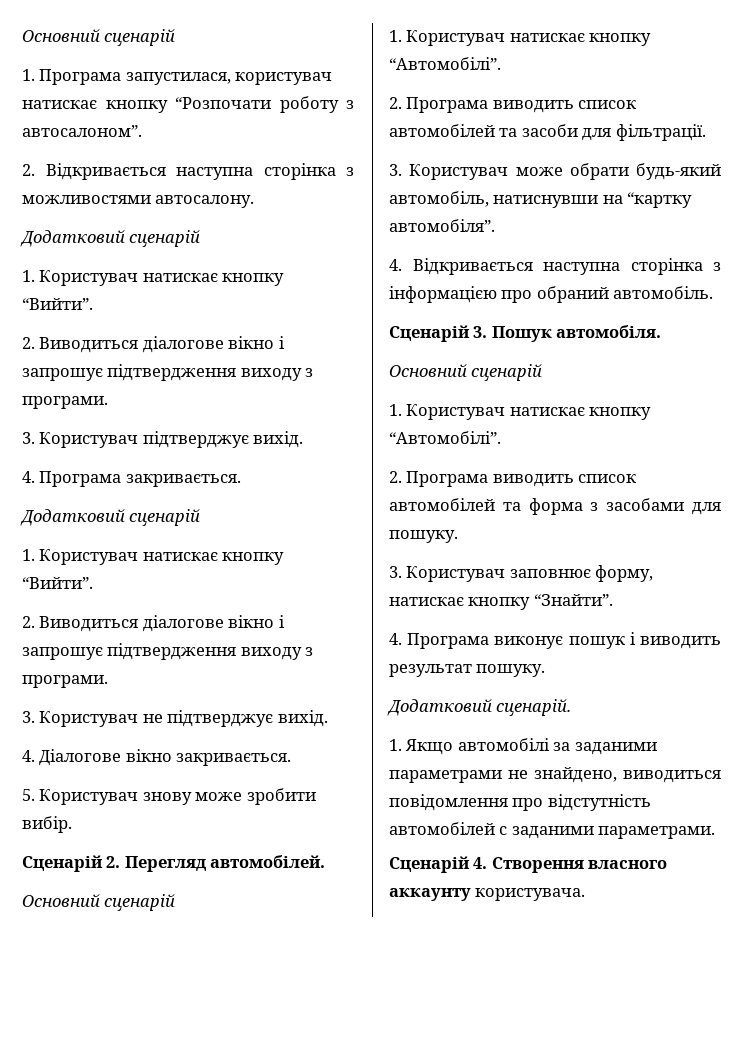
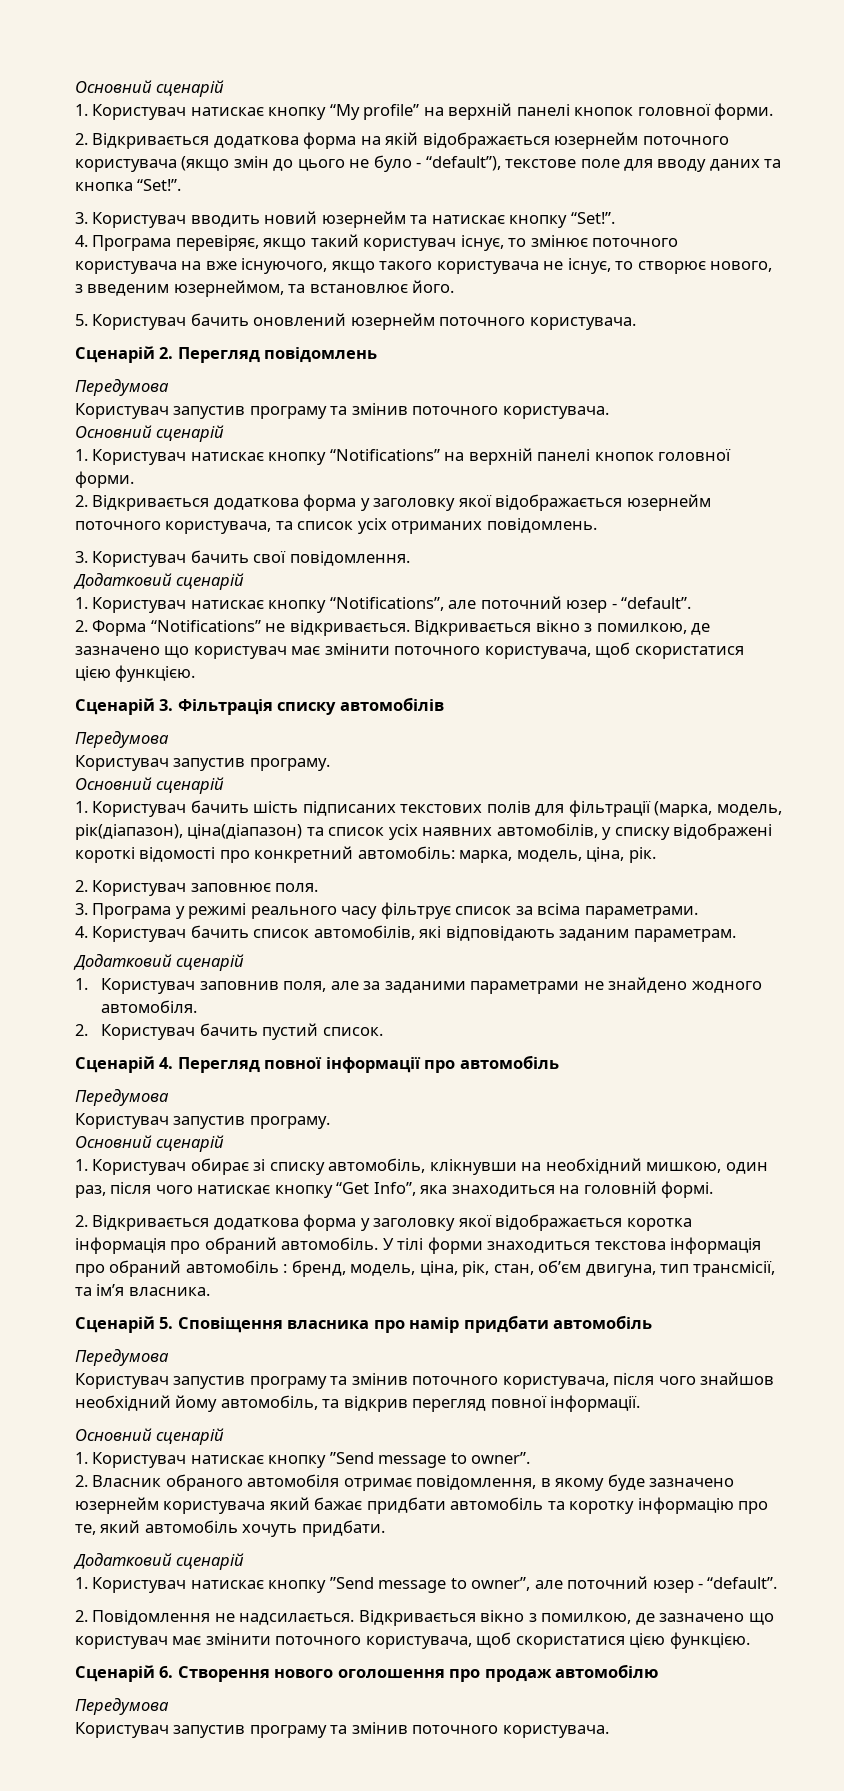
[22,29,176,46] [22,69,333,85] [22,96,354,113] [22,125,142,137] [22,163,354,180] [22,195,255,208] [20,230,201,247] [22,270,285,286] [22,298,93,310] [22,336,285,353] [22,364,314,381] [22,396,108,409] [22,431,304,448] [22,471,241,487] [20,509,201,526] [22,549,285,565] [22,577,93,589] [22,615,285,632] [22,643,314,660] [22,675,108,688] [22,710,328,727] [22,749,292,766] [22,788,316,805] [22,816,72,833] [22,855,326,872] [22,894,176,911] [389,30,652,46] [389,57,501,70] [389,97,637,113] [389,124,706,141] [389,163,721,180] [389,191,693,208] [389,219,495,232] [389,258,721,275] [389,286,714,303] [389,325,662,342] [389,364,543,381] [389,404,652,420] [389,431,501,444] [389,471,637,487] [389,498,721,515] [389,530,458,543] [389,565,654,582] [389,594,613,610] [389,632,721,649] [389,664,546,677] [387,699,572,716] [389,738,657,755] [389,767,721,783] [389,794,651,811] [389,822,716,839] [389,856,668,873] [389,888,471,901] Основний сценарій // 1. Програма запустилася, користувач натискає кнопку “Розпочати роботу з автосалоном”. // 2. Відкривається наступна сторінка з можливостями автосалону. // Додатковий сценарій // 1. Користувач натискає кнопку “Вийти”. // 2. Виводиться діалогове вікно і запрошує підтвердження виходу з програми. // 3. Користувач підтверджує вихід. // 4. Програма закривається. // Додатковий сценарій // 1. Користувач натискає кнопку “Вийти”. // 2. Виводиться діалогове вікно і запрошує підтвердження виходу з програми. // 3. Користувач не підтверджує вихід. // 4. Діалогове вікно закривається. // 5. Користувач знову може зробити вибір. // Сценарій 2. Перегляд автомобiлей. // Основний сценарій // 1. Користувач натискає кнопку “Автомобiлi”. // 2. Програма виводить список автомобілей та засоби для фільтрації. // 3. Користувач може обрати будь-який автомобіль, натиснувши на “картку автомобіля”. // 4. Відкривається наступна сторінка з інформацією про обраний автомобіль. // Сценарій 3. Пошук автомобіля. // Основний сценарій // 1. Користувач натискає кнопку “Автомобiлi”. // 2. Програма виводить список автомобілей та форма з засобами для пошуку. // 3. Користувач заповнює форму, натискає кнопку “Знайти”. // 4. Програма виконує пошук і виводить результат пошуку. // Додатковий сценарій. // 1. Якщо автомобілі за заданими параметрами не знайдено, виводиться повідомлення про відстутність автомобілей с заданими параметрами. // Сценарій 4. Створення власного аккаунту -> [75,80,225,97] [75,103,774,120] [75,132,729,149] [75,155,782,172] [75,179,182,191] [75,211,615,228] [75,234,679,251] [75,258,773,274] [75,280,455,297] [75,313,636,330] [75,346,378,363] [75,378,169,396] [75,403,609,419] [75,425,225,442] [75,448,732,465] [75,471,134,488] [75,494,711,511] [75,518,597,534] [75,550,410,567] [73,572,245,590] [75,596,692,613] [75,620,711,636] [75,642,744,659] [75,665,196,682] [75,697,444,715] [75,730,169,748] [75,755,330,771] [75,777,225,794] [75,800,782,817] [75,823,773,840] [75,846,656,863] [75,880,319,896] [75,902,698,919] [75,925,736,942] [73,953,245,971] [75,977,762,994] [101,1000,198,1013] [75,1023,383,1040] [75,1055,559,1073] [75,1088,169,1106] [75,1113,330,1129] [75,1135,225,1152] [75,1158,768,1175] [75,1181,714,1198] [75,1214,692,1231] [75,1237,762,1254] [75,1260,776,1277] [75,1284,210,1296] [75,1315,653,1333] [75,1348,169,1366] [75,1372,775,1389] [75,1395,641,1412] [75,1428,225,1445] [75,1452,531,1468] [75,1474,735,1491] [75,1497,769,1514] [75,1520,385,1537] [73,1552,245,1570] [75,1576,778,1593] [75,1610,774,1626] [75,1632,750,1649] [75,1664,659,1682] [75,1697,169,1715] [75,1722,499,1738] Основний сценарій // 1. Користувач натискає кнопку “My profile” на верхній панелі кнопок головної форми. // 2. Відкривається додаткова форма на якій відображається юзернейм поточного користувача (якщо змін до цього не було - “default”), текстове поле для вводу даних та кнопка “Set!”. // 3. Користувач вводить новий юзернейм та натискає кнопку “Set!”. // 4. Програма перевіряє, якщо такий користувач існує, то змінює поточного користувача на вже існуючого, якщо такого користувача не існує, то створює нового, з введеним юзернеймом, та встановлює його. // 5. Користувач бачить оновлений юзернейм поточного користувача. // Сценарій 2. Перегляд повідомлень // Передумова // Користувач запустив програму та змінив поточного користувача. // Основний сценарій // 1. Користувач натискає кнопку “Notifications” на верхній панелі кнопок головної форми. // 2. Відкривається додаткова форма у заголовку якої відображається юзернейм поточного користувача, та список усіх отриманих повідомлень. // 3. Користувач бачить свої повідомлення. // Додатковий сценарій // 1. Користувач натискає кнопку “Notifications”, але поточний юзер - “default”. // 2. Форма “Notifications” не відкривається. Відкривається вікно з помилкою, де зазначено що користувач має змінити поточного користувача, щоб скористатися цією функцією. // Сценарій 3. Фільтрація списку автомобілів // Передумова // Користувач запустив програму. // Основний сценарій // 1. Користувач бачить шість підписаних текстових полів для фільтрації (марка, модель, рік(діапазон), ціна(діапазон) та список усіх наявних автомобілів, у списку відображені короткі відомості про конкретний автомобіль: марка, модель, ціна, рік. // 2. Користувач заповнює поля. // 3. Програма у режимі реального часу фільтрує список за всіма параметрами. // 4. Користувач бачить список автомобілів, які відповідають заданим параметрам. // Додатковий сценарій // 1. Користувач заповнив поля, але за заданими параметрами не знайдено жодного автомобіля. // 2. Користувач бачить пустий список. // Сценарій 4. Перегляд повної інформації про автомобіль // Передумова // Користувач запустив програму. // Основний сценарій // 1. Користувач обирає зі списку автомобіль, клікнувши на необхідний мишкою, один раз, після чого натискає кнопку “Get Info”, яка знаходиться на головній формі. // 2. Відкривається додаткова форма у заголовку якої відображається коротка інформація про обраний автомобіль. У тілі форми знаходиться текстова інформація про обраний автомобіль : бренд, модель, ціна, рік, стан, об’єм двигуна, тип трансмісії, та ім’я власника. // Сценарій 5. Сповіщення власника про намір придбати автомобіль // Передумова // Користувач запустив програму та змінив поточного користувача, після чого знайшов необхідний йому автомобіль, та відкрив перегляд повної інформації. // Основний сценарій // 1. Користувач натискає кнопку ”Send message to owner”. // 2. Власник обраного автомобіля отримає повідомлення, в якому буде зазначено юзернейм користувача який бажає придбати автомобіль та коротку інформацію про те, який автомобіль хочуть придбати. // Додатковий сценарій // 1. Користувач натискає кнопку ”Send message to owner”, але поточний юзер - “default”. // 2. Повідомлення не надсилається. Відкривається вікно з помилкою, де зазначено що користувач має змінити поточного користувача, щоб скористатися цією функцією. // Сценарій 6. Створення нового оголошення про продаж автомобілю // Передумова // Користувач запустив програму та змінив поточного

